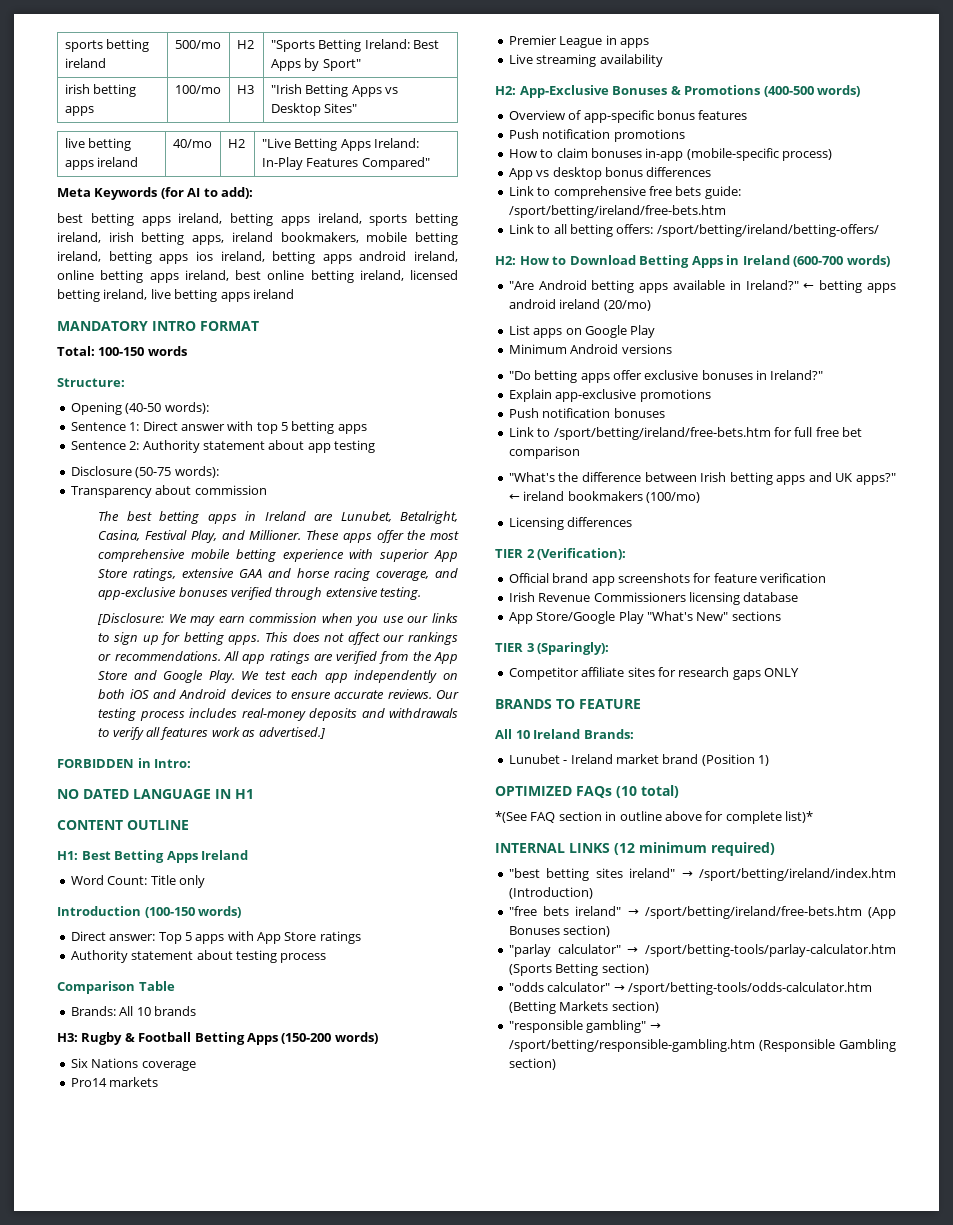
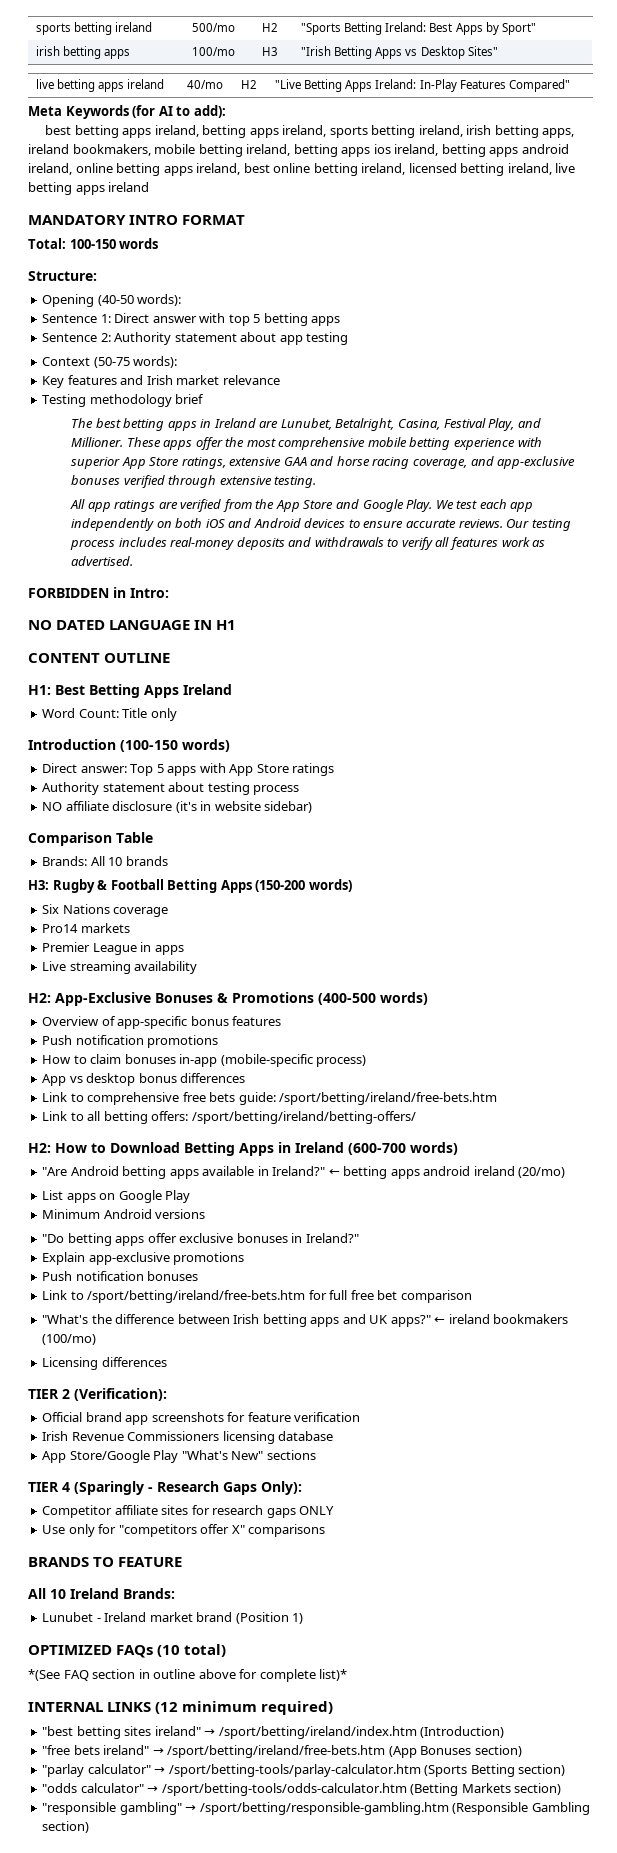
[70,466,132,476] Disclosure -> [42,357,91,366] Context
[70,485,267,498] Transparency about commission -> [42,375,280,388] [42,394,205,407] Key features and Irish market relevance // Testing methodology brief
[97,613,459,626] [98,632,458,645] [98,651,221,661] [Disclosure: We may earn commission when you use our links to sign up for betting apps. This does not affect our rankings or recommendations. -> (317, 482) none
[258,727,325,739] advertised.] -> [71,556,134,566] advertised.
(327, 958) none -> [42,801,313,813] // NO affiliate disclosure (it's in website sidebar)
[526,642,610,655] 3 (Sparingly): -> [62,1481,302,1495] 4 (Sparingly - Research Gaps Only):
(799, 672) none -> [42,1524,326,1537] // Use only for "competitors offer X" comparisons

